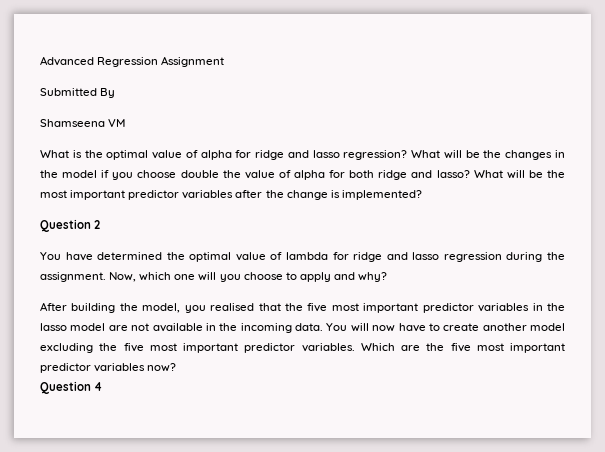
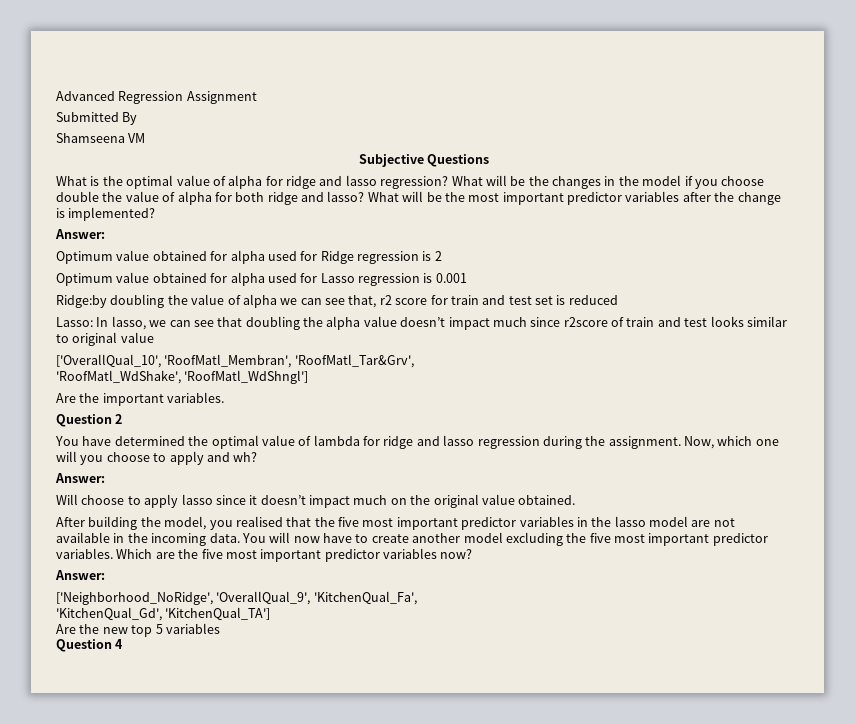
(126, 123) none -> [358,154,490,167] // Subjective Questions
(422, 195) none -> [55,229,105,239] [56,250,442,264] [56,272,467,286] [56,294,618,308] [56,316,787,330] [56,332,154,346] [56,354,414,368] [56,370,309,384] [56,392,225,406] // Answer: // Optimum value obtained for alpha used for Ridge regression is 2 // Optimum value obtained for alpha used for Lasso regression is 0.001 // Ridge:by doubling the value of alpha we can see that, r2 score for train and test set is reduced // Lasso: In lasso, we can see that doubling the alpha value doesn’t impact much since r2score of train and test looks similar to original value // ['OverallQual_10', 'RoofMatl_Membran', 'RoofMatl_Tar&Grv', // 'RoofMatl_WdShake', 'RoofMatl_WdShngl'] // Are the important variables.
[358,272,388,282] why? -> [233,452,258,462] [55,473,105,483] [56,494,576,508] wh? // Answer: // Will choose to apply lasso since it doesn’t impact much on the original value obtained.
(177, 367) none -> [55,570,105,580] [56,591,417,605] [56,607,271,621] [56,623,220,637] // Answer: // ['Neighborhood_NoRidge', 'OverallQual_9', 'KitchenQual_Fa', // 'KitchenQual_Gd', 'KitchenQual_TA'] // Are the new top 5 variables

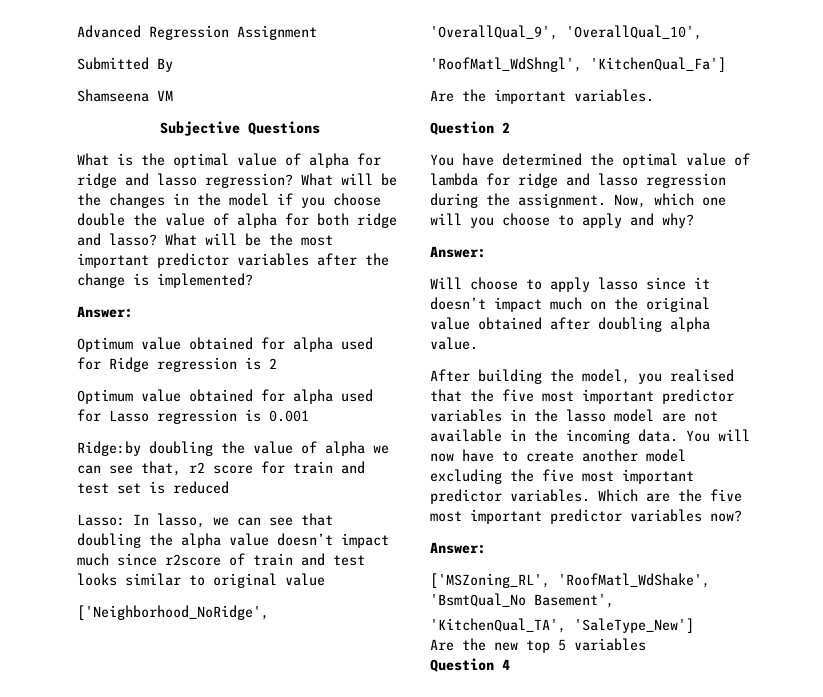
[56,354,414,368] [56,370,309,384] ['OverallQual_10', 'RoofMatl_Membran', 'RoofMatl_Tar&Grv', // 'RoofMatl_WdShake', 'RoofMatl_WdShngl'] -> [77,605,269,620] [430,25,702,40] [430,57,726,72] ['Neighborhood_NoRidge', 'OverallQual_9', 'OverallQual_10', // 'RoofMatl_WdShngl', 'KitchenQual_Fa']
[233,452,258,462] wh? -> [662,213,694,228] why?
[518,495,576,505] obtained. -> [478,317,710,332] [430,337,478,350] obtained after doubling alpha value.
[56,591,417,605] [56,607,271,621] ['Neighborhood_NoRidge', 'OverallQual_9', 'KitchenQual_Fa', // 'KitchenQual_Gd', 'KitchenQual_TA'] -> [430,573,710,588] [430,593,614,608] [430,618,694,633] ['MSZoning_RL', 'RoofMatl_WdShake', 'BsmtQual_No Basement', // 'KitchenQual_TA', 'SaleType_New']

